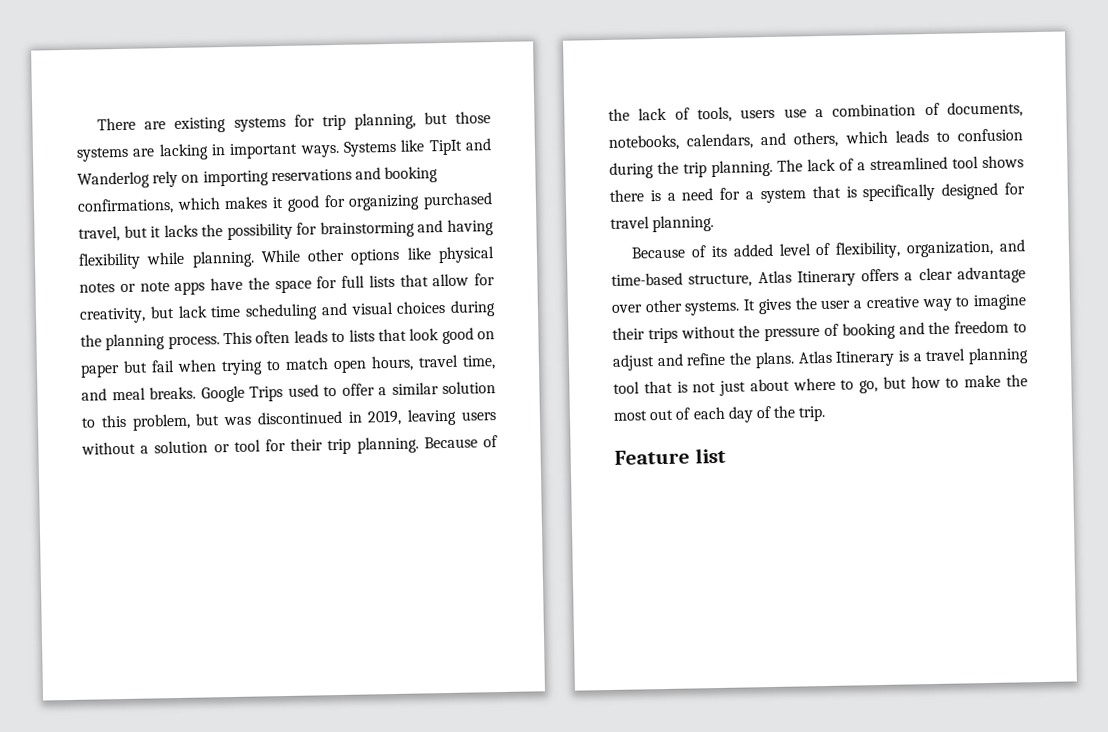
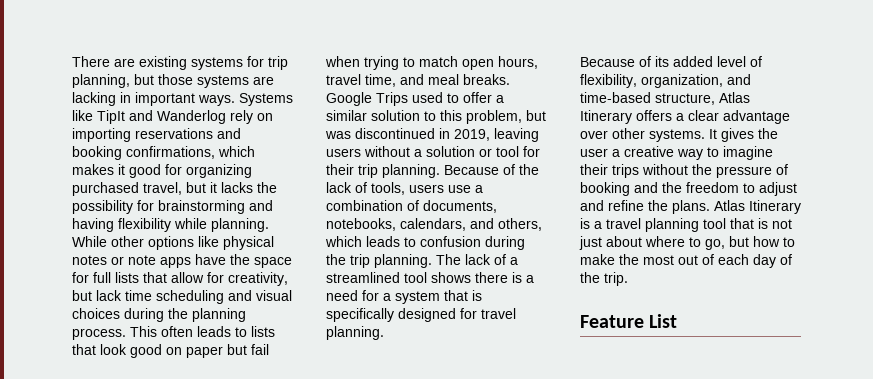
[694,447,726,464] list -> [649,314,678,328] List

